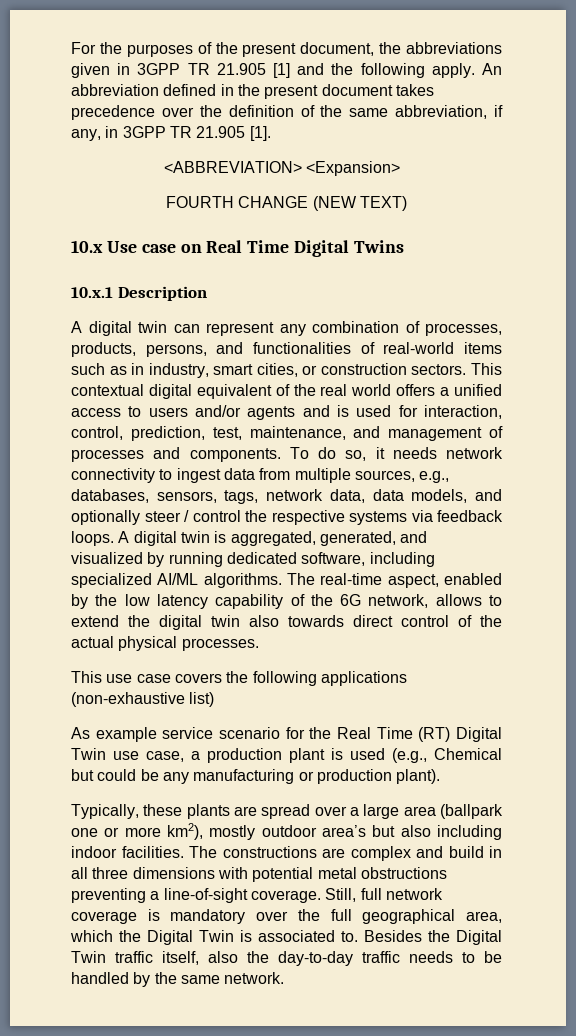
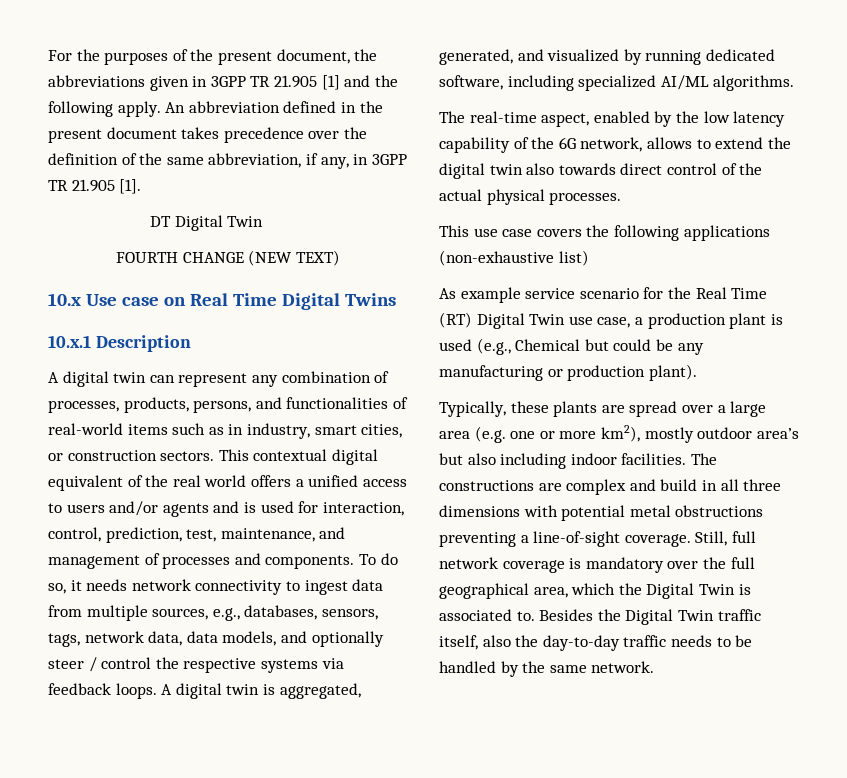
[163,161,401,176] <ABBREVIATION> <Expansion> -> [149,215,264,231] DT Digital Twin
(282, 580) none -> (795, 83) //
[439,804,503,819] (ballpark -> [474,426,506,443] (e.g.

